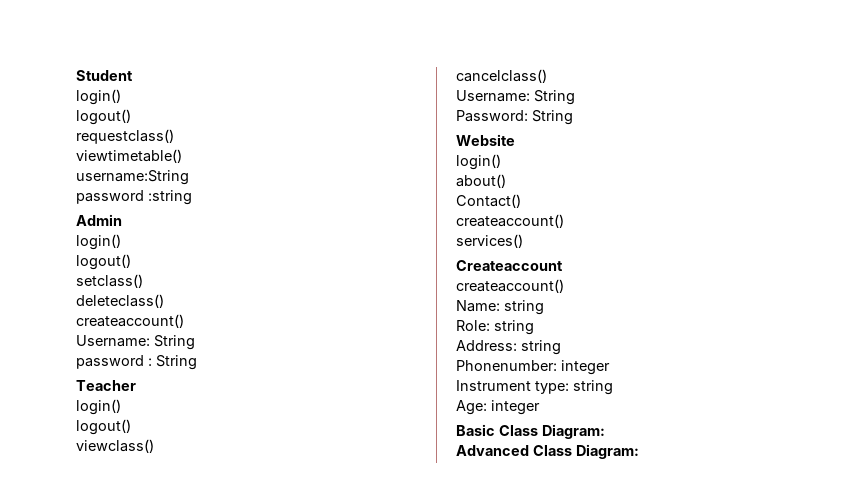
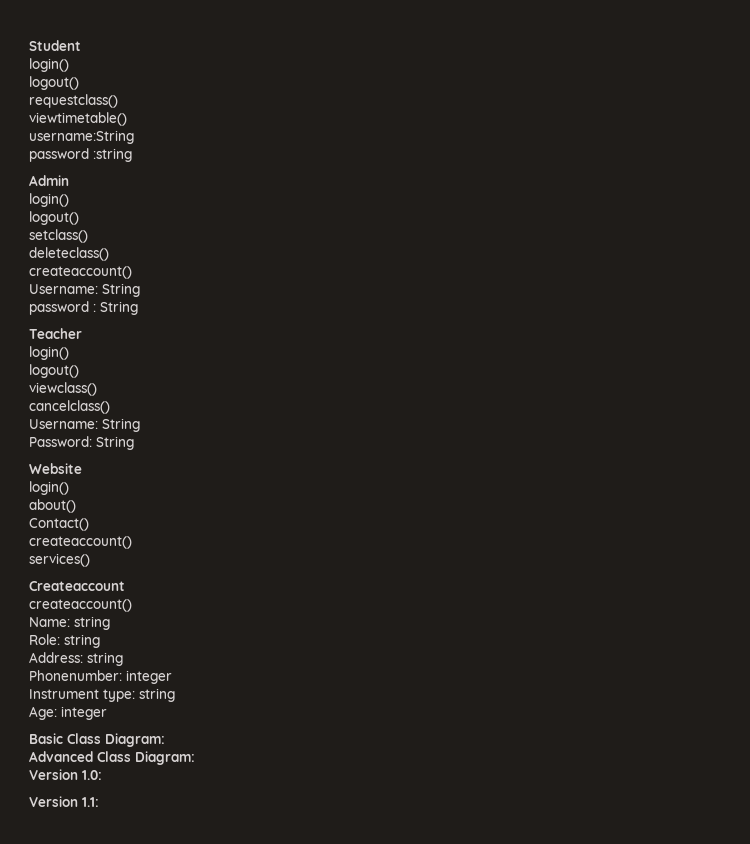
(639, 451) none -> [29,769,102,780] [29,796,99,807] // Version 1.0: // Version 1.1:

